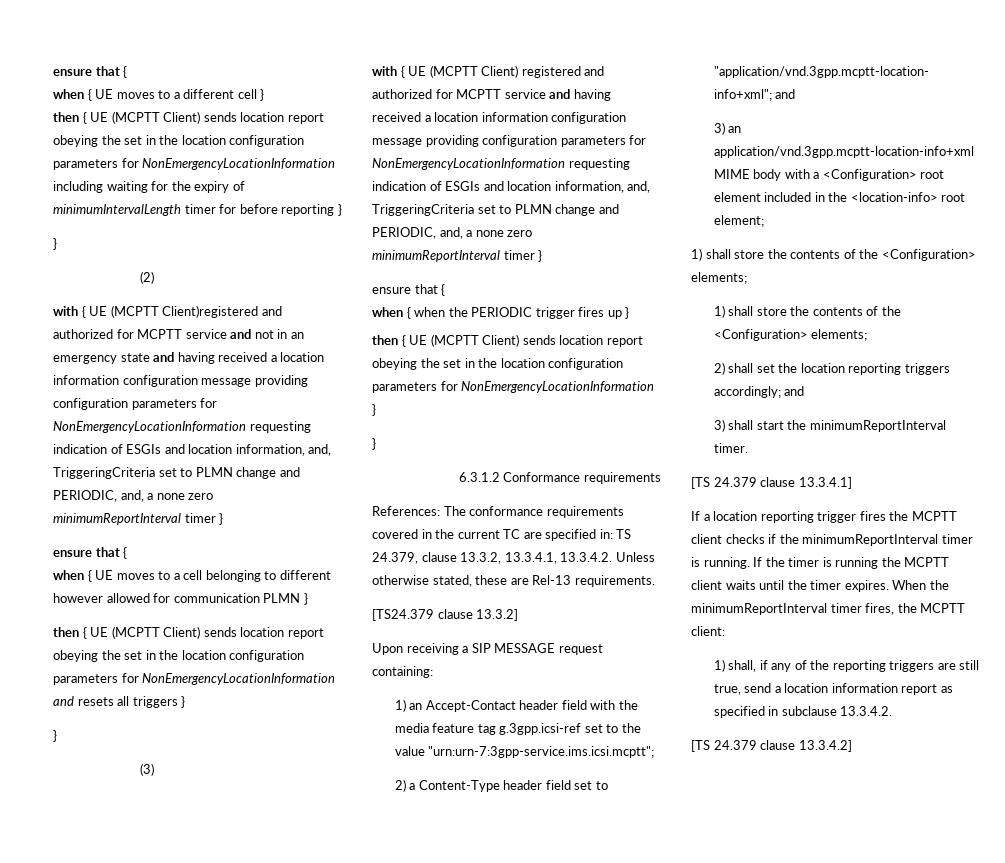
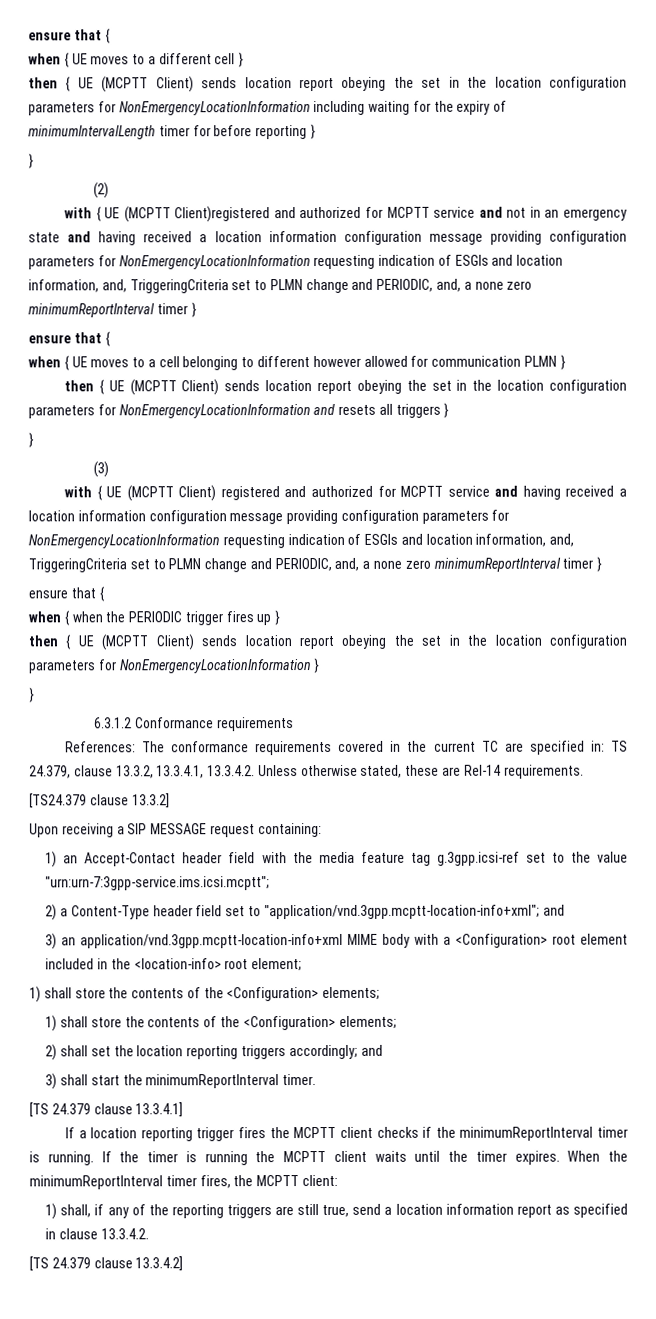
[532,575,572,585] Rel-13 -> [463,764,501,776] Rel-14
[781,706,837,716] subclause -> [59,1228,99,1240] clause

